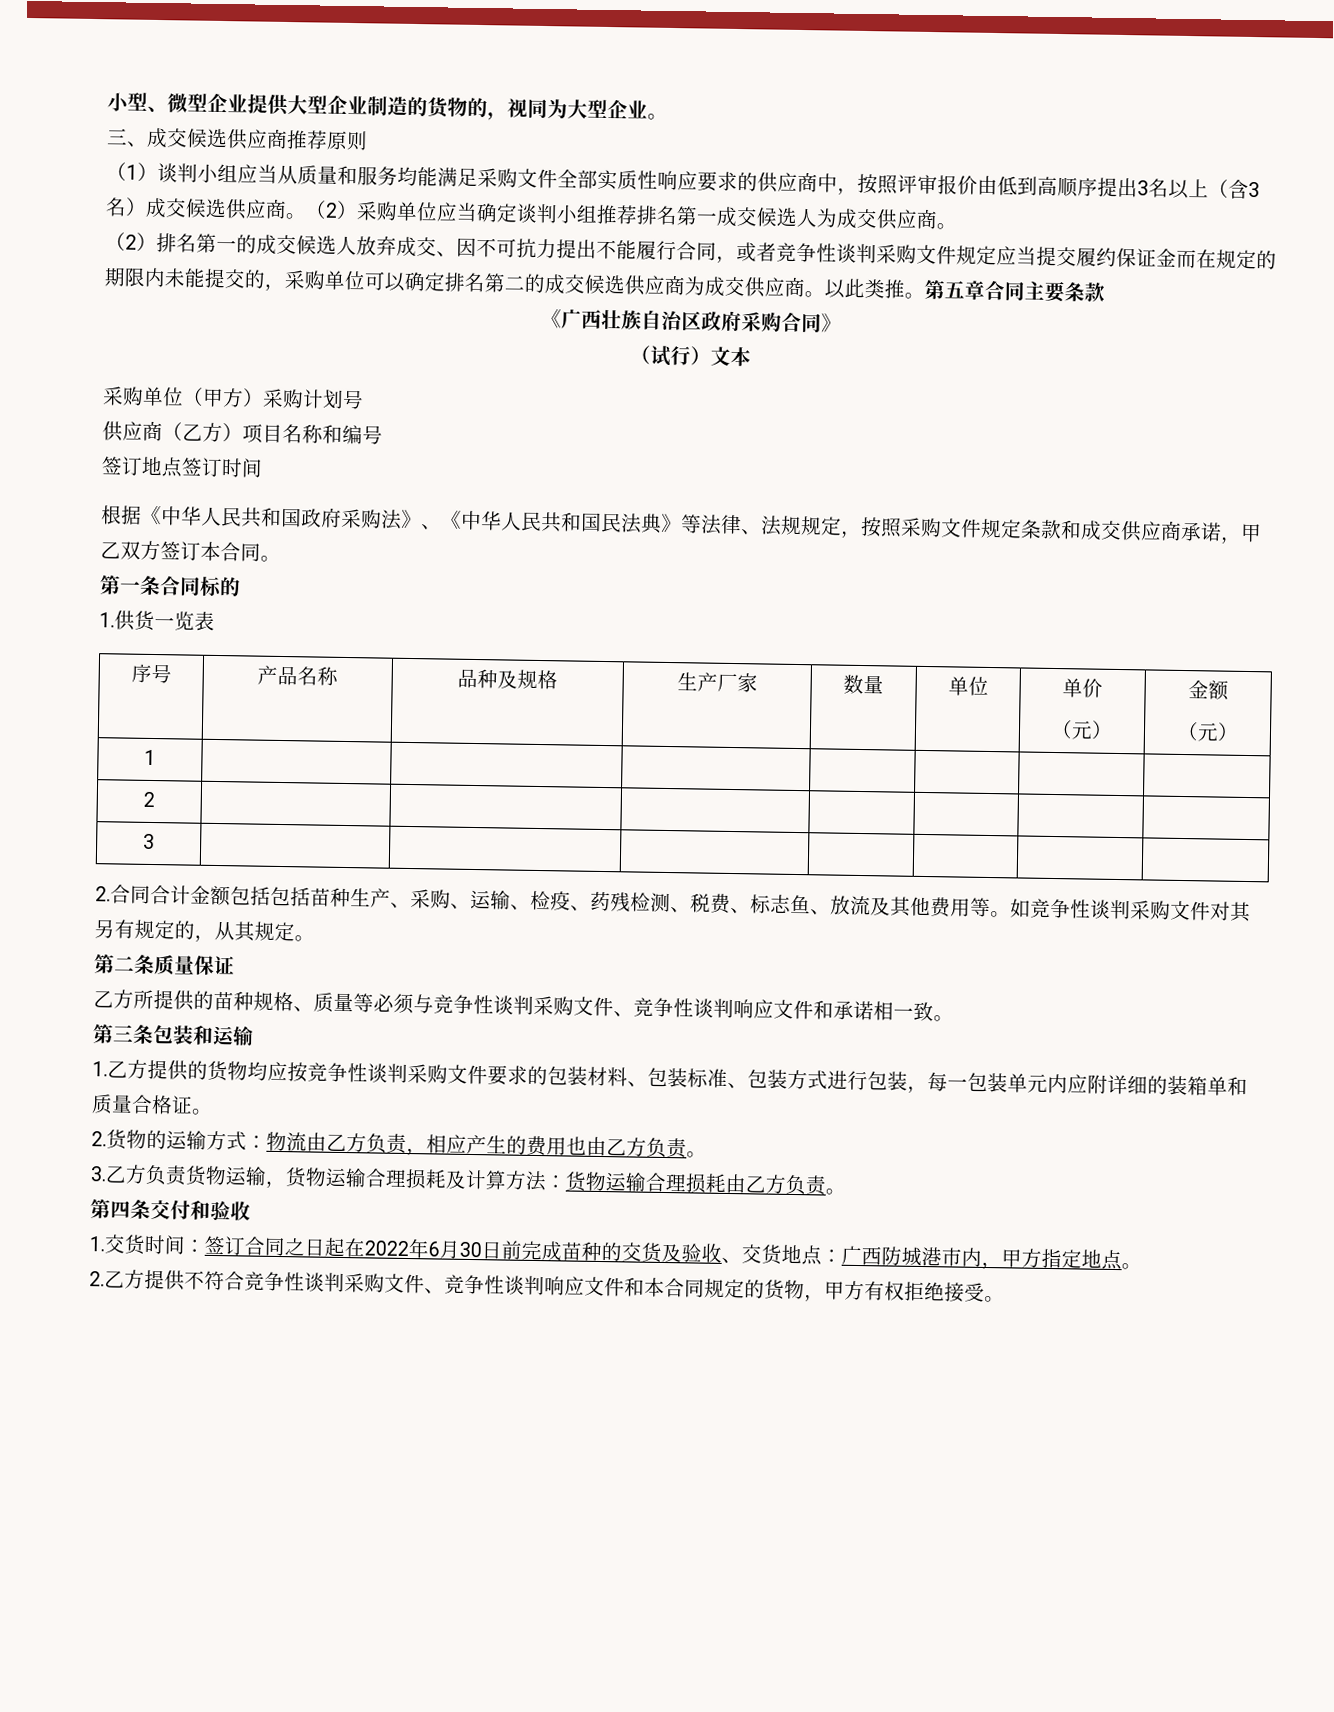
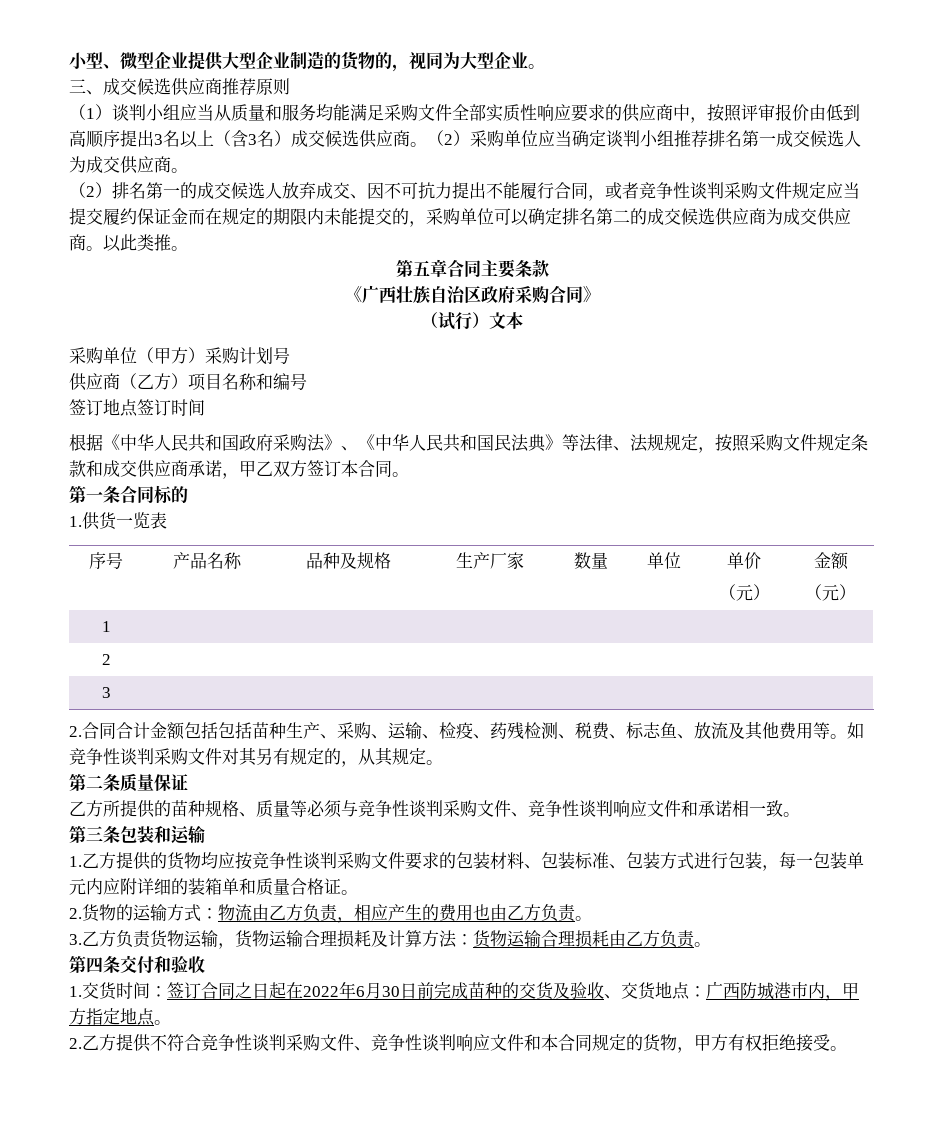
(925, 295) none -> (188, 248) //

